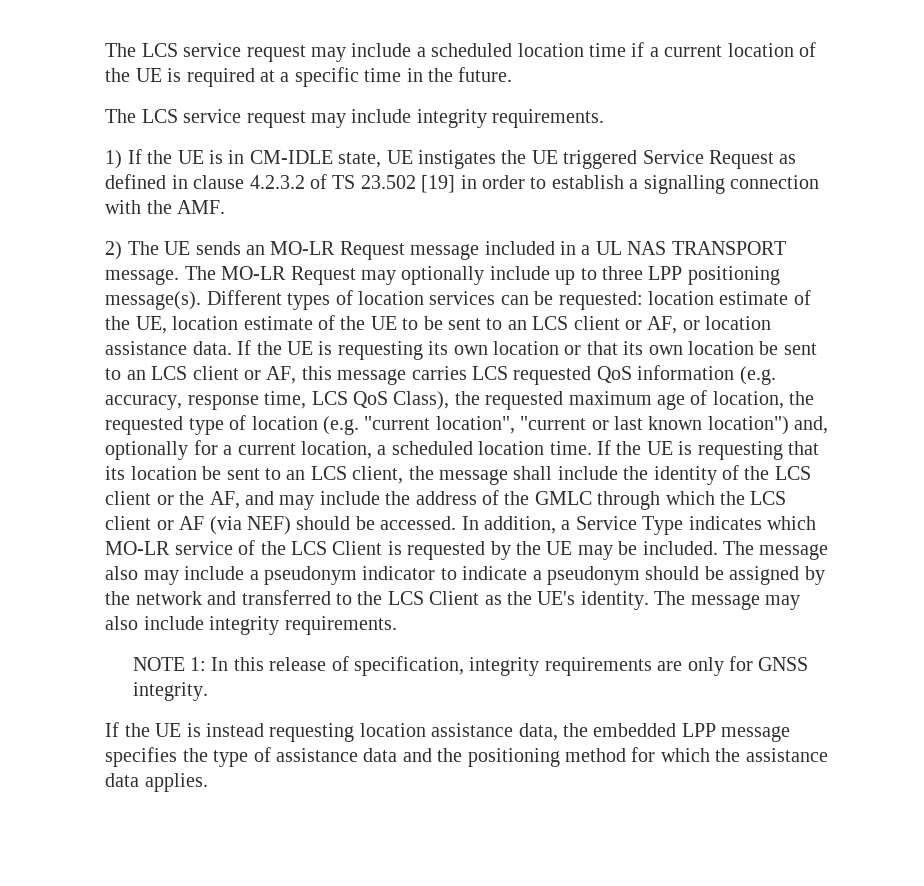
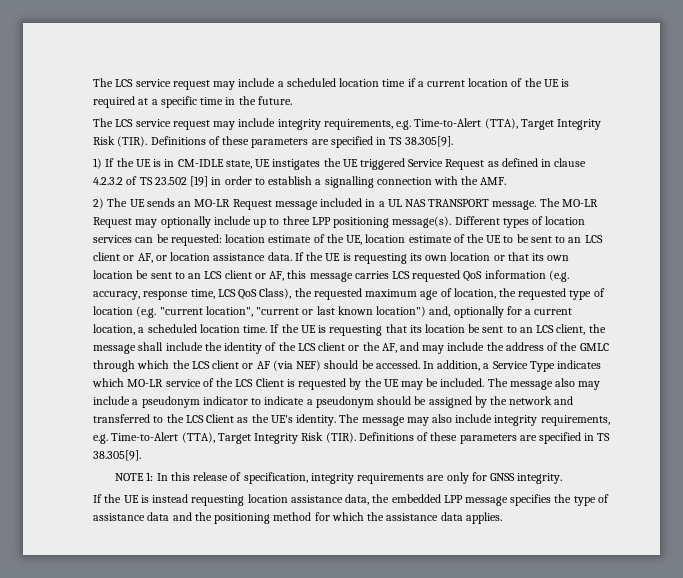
[492,109,605,128] requirements. -> [323,118,601,130] [93,136,453,148] requirements, e.g. Time-to-Alert (TTA), Target Integrity Risk (TIR). Definitions of these parameters are specified in TS 38.305[9].
[284,616,397,635] requirements. -> [540,415,610,426] [93,432,611,444] [93,450,142,461] requirements, e.g. Time-to-Alert (TTA), Target Integrity Risk (TIR). Definitions of these parameters are specified in TS 38.305[9].

